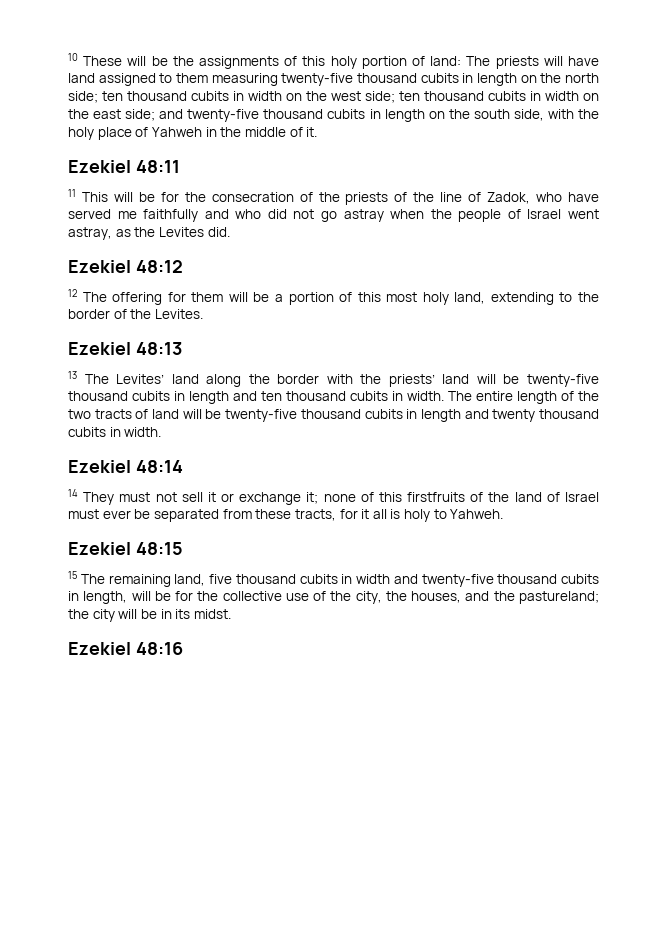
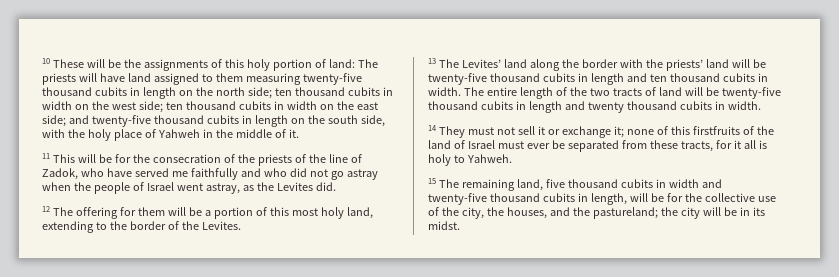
[68,160,180,173] // Ezekiel 48:11 -> (299, 133) none
[68,260,183,273] // Ezekiel 48:12 -> (336, 186) none
[68,342,182,355] // Ezekiel 48:13 -> (241, 225) none
[68,460,183,473] // Ezekiel 48:14 -> (761, 105) none
[68,542,183,555] // Ezekiel 48:15 -> (512, 158) none
[68,642,183,655] // Ezekiel 48:16 -> (460, 225) none

